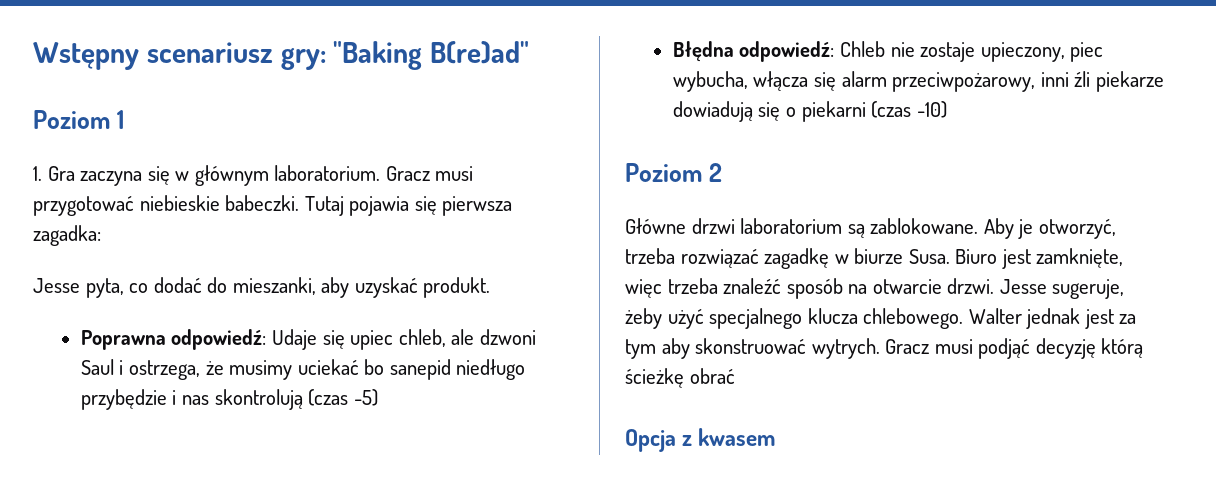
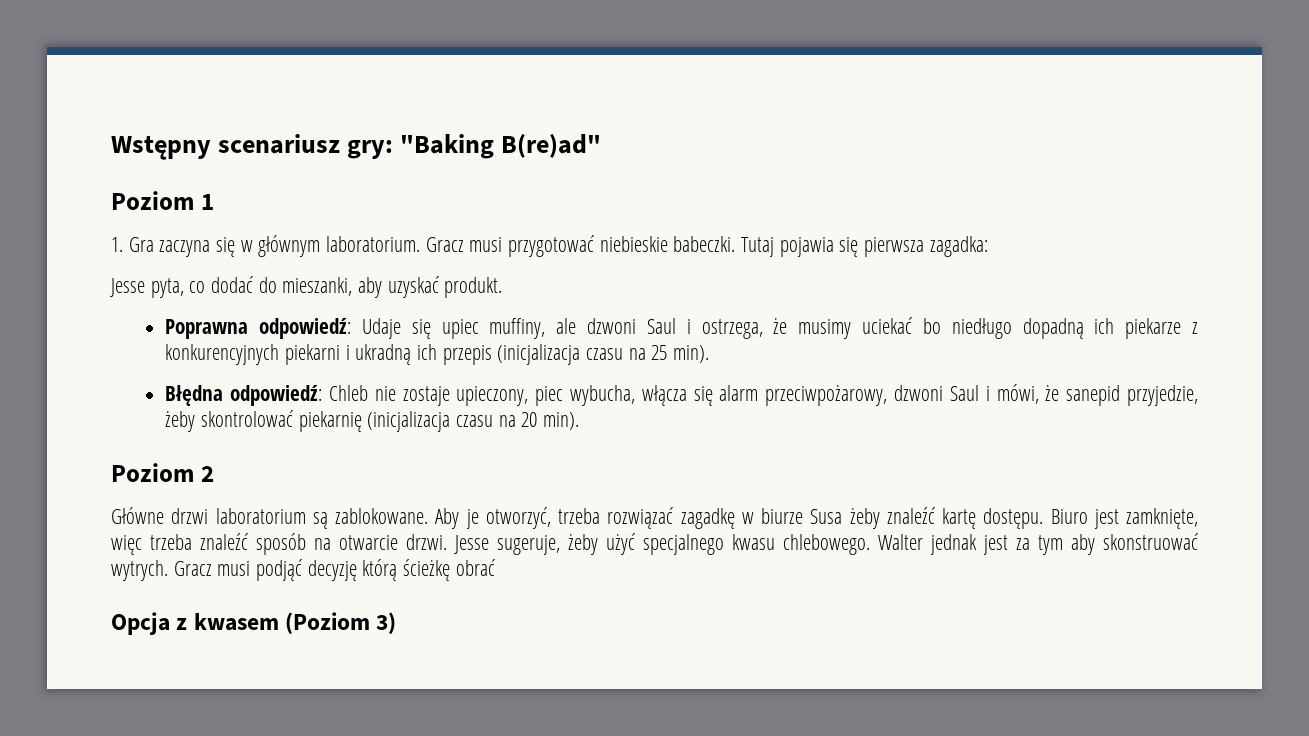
[398,329,446,347] chleb, -> [489,318,546,339] muffiny,
[389,359,526,380] [80,389,378,410] sanepid niedługo przybędzie i nas skontrolują (czas -5) -> [951,318,1198,339] [165,344,709,365] niedługo dopadną ich piekarze z konkurencyjnych piekarni i ukradną ich przepis (inicjalizacja czasu na 25 min).
[1040,71,1164,92] [672,101,947,122] inni źli piekarze dowiadują się o piekarni (czas -10) -> [894,384,1198,406] [165,410,579,432] dzwoni Saul i mówi, że sanepid przyjedzie, żeby skontrolować piekarnię (inicjalizacja czasu na 20 min).
[908,249,950,264] Susa. -> [810,507,1044,529] Susa żeby znaleźć kartę dostępu.
[807,308,858,324] klucza -> [732,534,775,550] kwasu
(776, 437) none -> [285,612,397,634] (Poziom 3)

